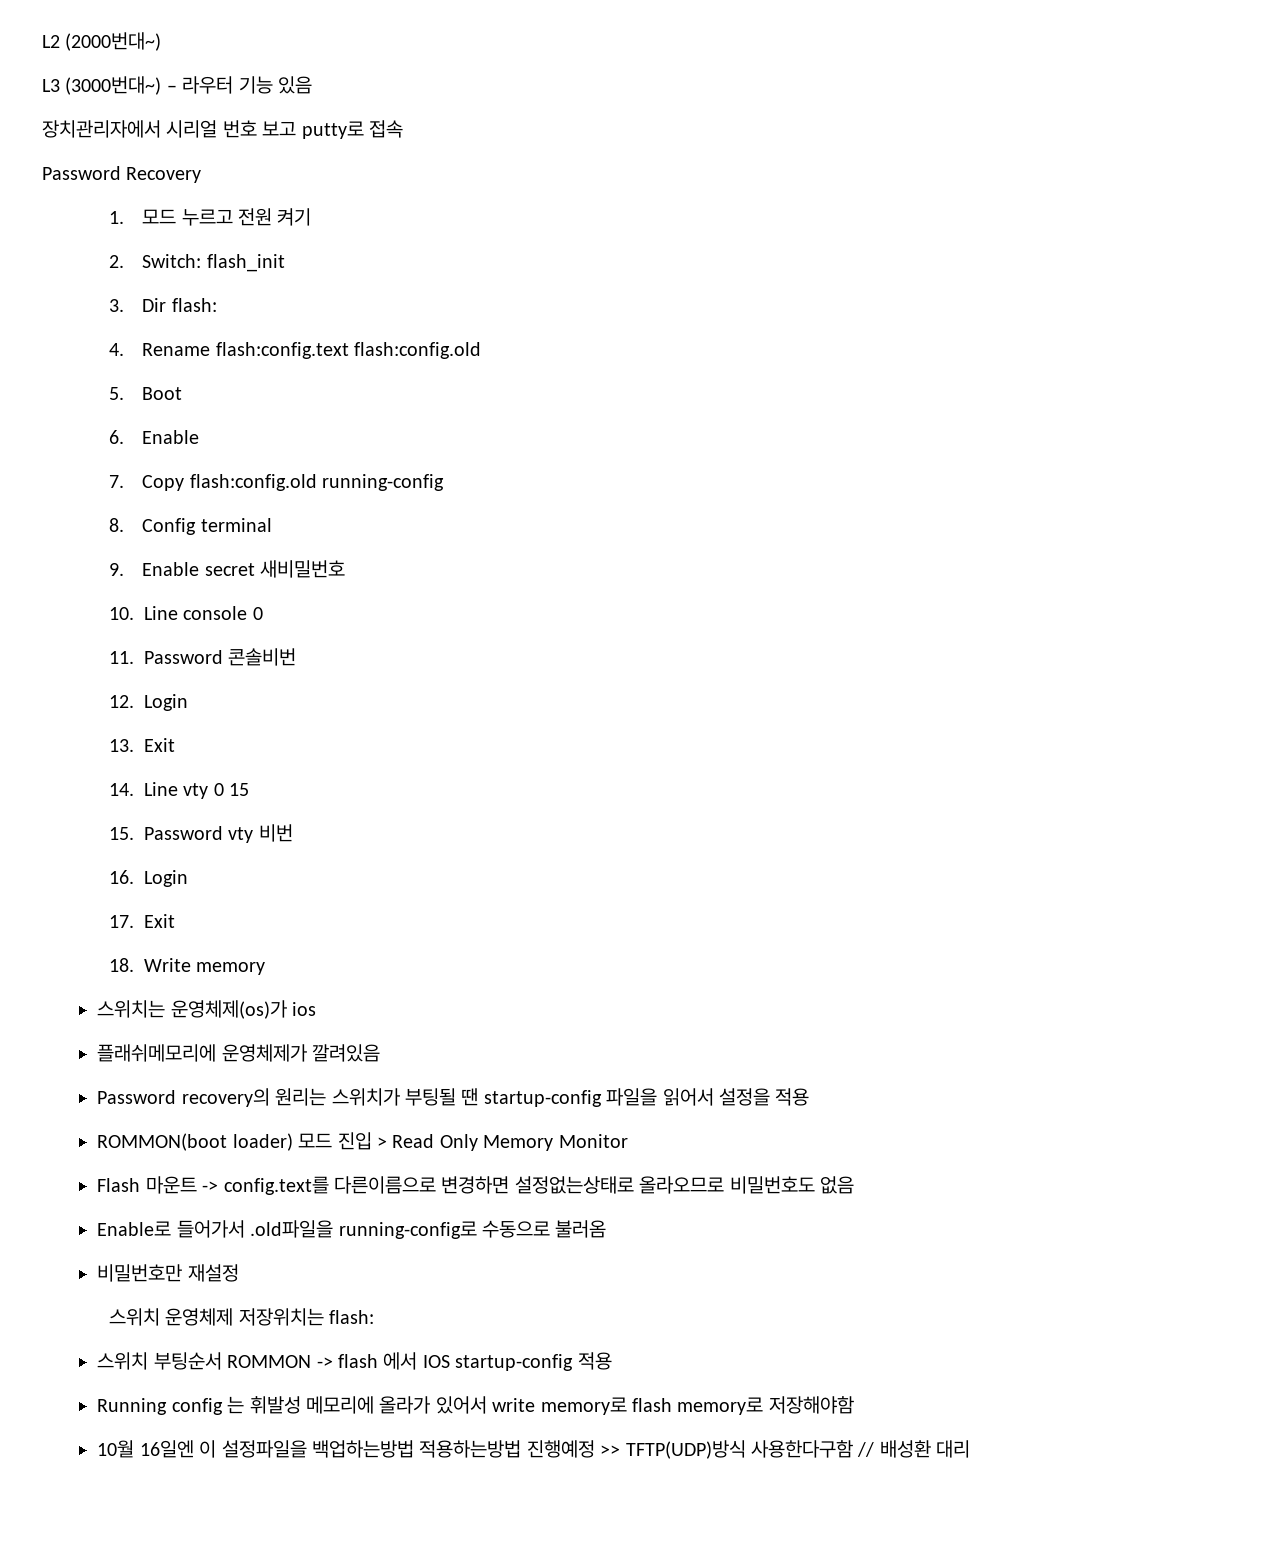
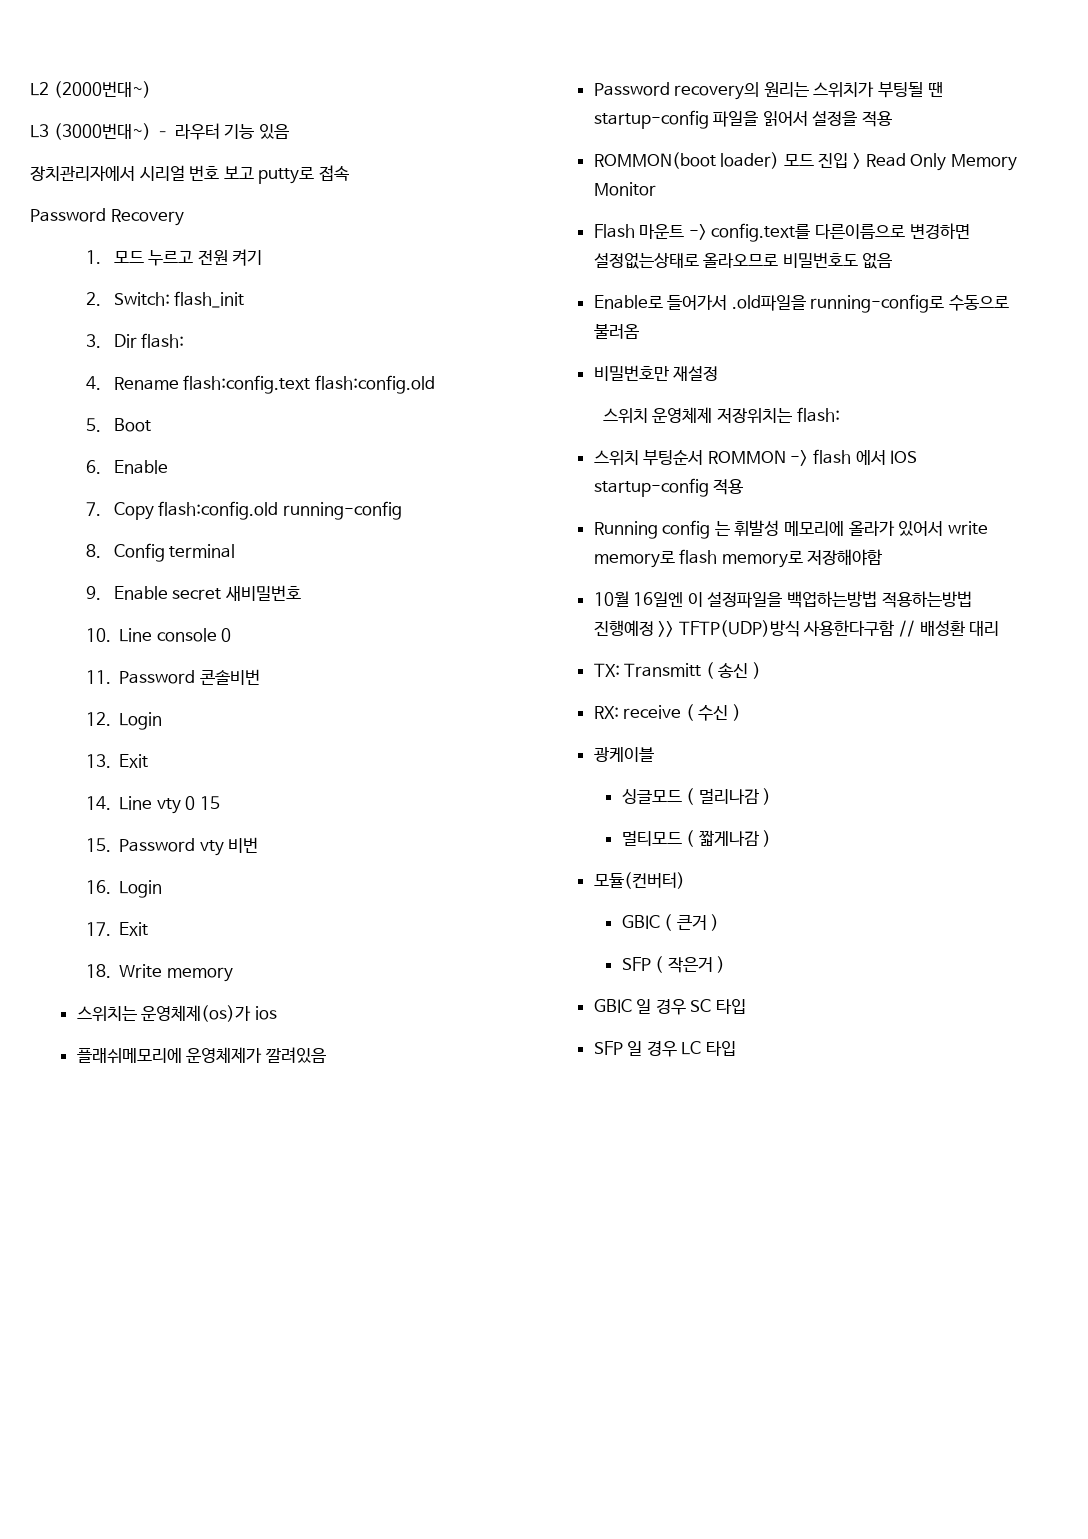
(971, 1449) none -> [593,662,761,679] [593,704,741,721] [593,747,654,762] [621,788,772,805] [621,830,772,847] [593,872,685,889] [621,914,720,931] [621,956,726,973] [593,999,746,1015] [593,1041,736,1057] // TX: Transmitt ( 송신 ) // RX: receive ( 수신 ) // 광케이블 // 싱글모드 ( 멀리나감 ) // 멀티모드 ( 짧게나감 ) // 모듈(컨버터) // GBIC ( 큰거 ) // SFP ( 작은거 ) // GBIC 일 경우 SC 타입 // SFP 일 경우 LC 타입

